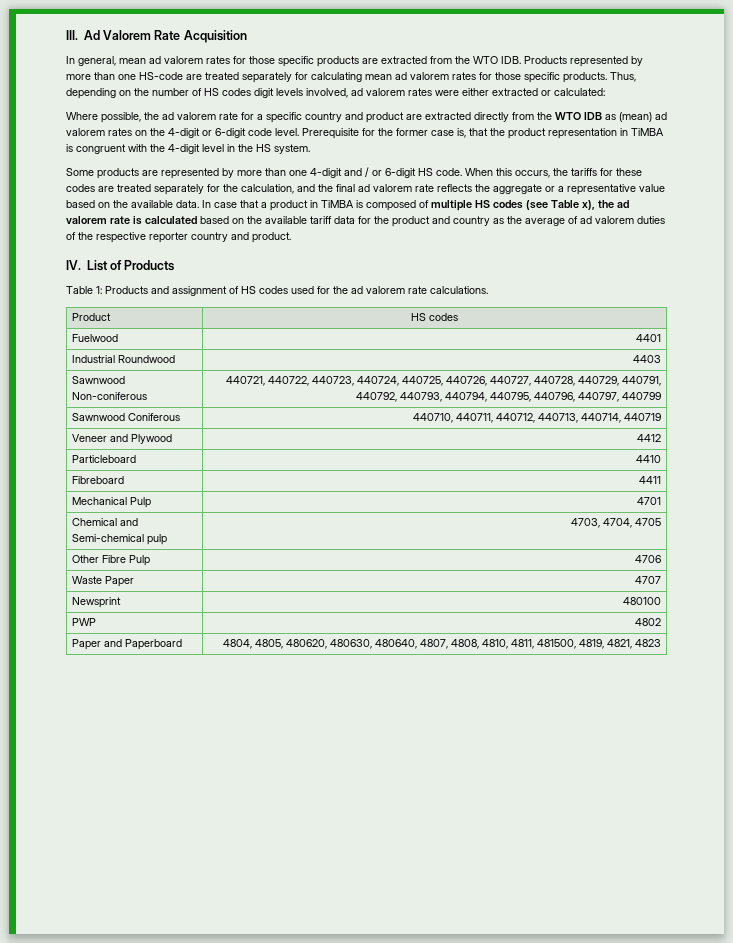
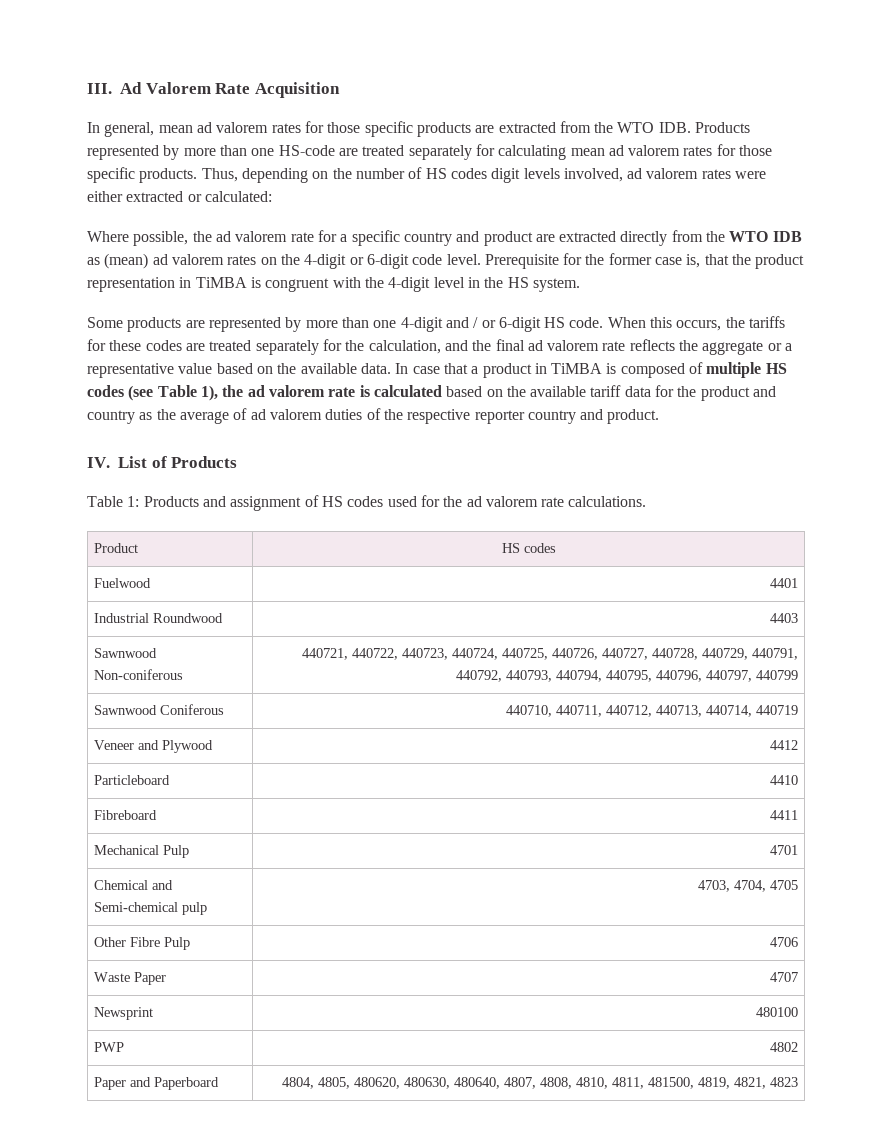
[582,200,595,210] x), -> [200,385,218,401] 1),

